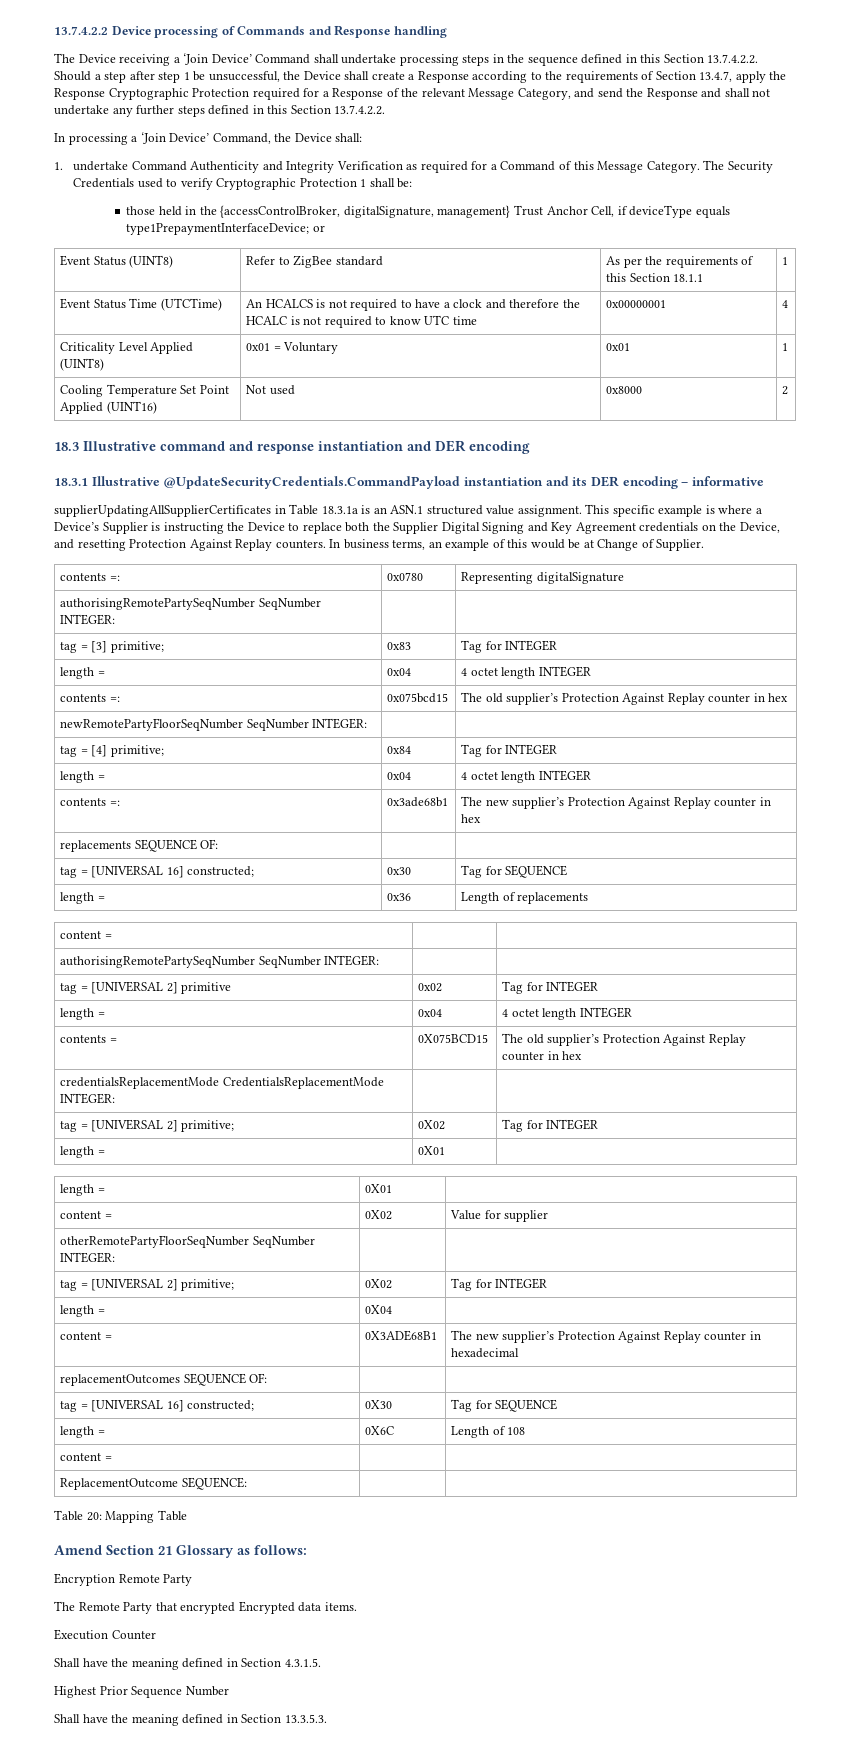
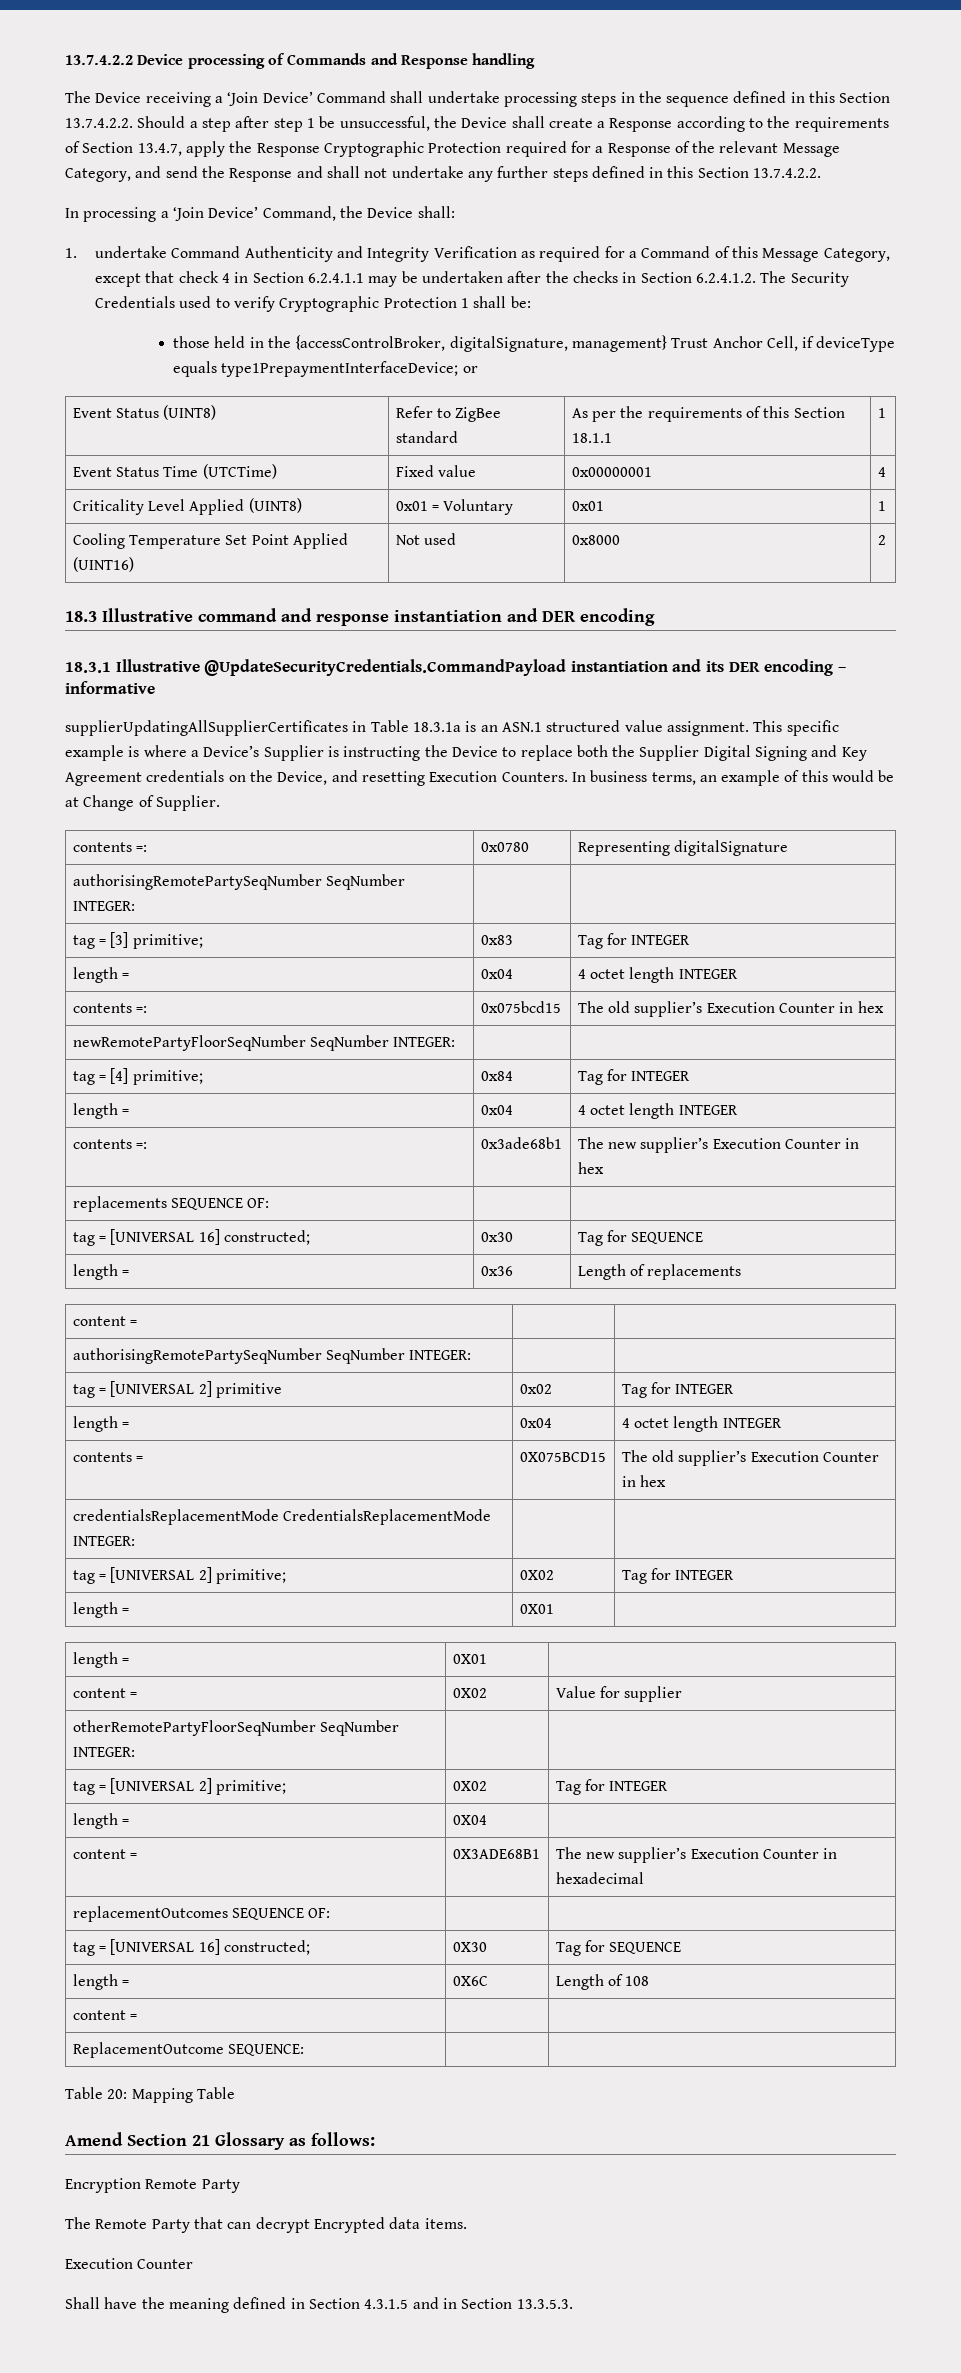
[646,161,700,173] Category. -> [823,248,890,262] [95,271,756,287] Category, except that check 4 in Section 6.2.4.1.1 may be undertaken after the checks in Section 6.2.4.1.2.
[246,299,580,311] [246,315,477,328] An HCALCS is not required to have a clock and therefore the HCALC is not required to know UTC time -> [395,465,477,477] Fixed value
[129,539,326,551] Protection Against Replay counters. -> [429,771,568,782] Execution Counters.
[561,693,751,705] Protection Against Replay counter -> [706,1002,835,1013] Execution Counter
[567,797,757,809] Protection Against Replay counter -> [712,1138,841,1149] Execution Counter
[602,1034,746,1046] [502,1052,545,1061] Protection Against Replay counter -> [750,1451,879,1462] Execution Counter
[557,1331,747,1343] Protection Against Replay counter -> [690,1848,819,1859] Execution Counter
[180,1602,236,1614] encrypted -> [227,2217,310,2233] can decrypt
[284,1658,321,1667] [54,1686,229,1698] [54,1714,224,1726] 4.3.1.5. // Highest Prior Sequence Number // Shall have the meaning defined -> [364,2297,439,2309] 4.3.1.5 and

